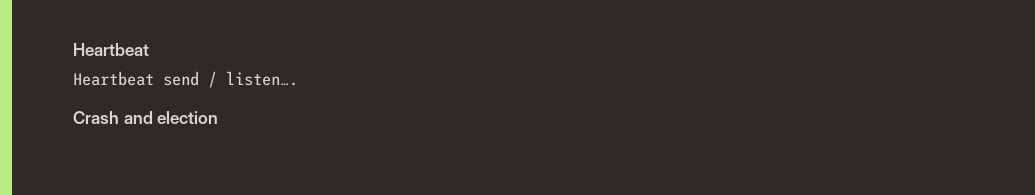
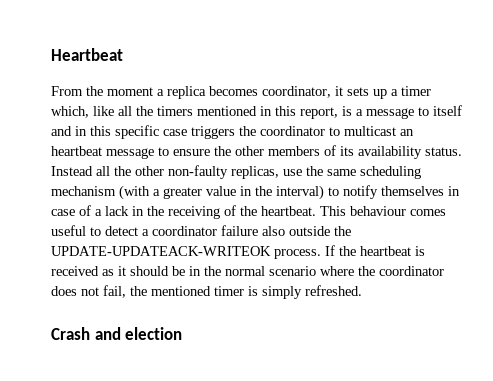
[73,71,298,88] Heartbeat send / listen…. -> [51,86,431,99] [51,105,462,119] [51,125,414,139] [51,145,462,159] [51,165,421,179] [51,185,460,200] [51,205,446,219] [51,225,351,236] [51,245,425,259] [51,266,444,276] [51,285,362,299] From the moment a replica becomes coordinator, it sets up a timer which, like all the timers mentioned in this report, is a message to itself and in this specific case triggers the coordinator to multicast an heartbeat message to ensure the other members of its availability status. Instead all the other non-faulty replicas, use the same scheduling mechanism (with a greater value in the interval) to notify themselves in case of a lack in the receiving of the heartbeat. This behaviour comes useful to detect a coordinator failure also outside the UPDATE-UPDATEACK-WRITEOK process. If the heartbeat is received as it should be in the normal scenario where the coordinator does not fail, the mentioned timer is simply refreshed.

